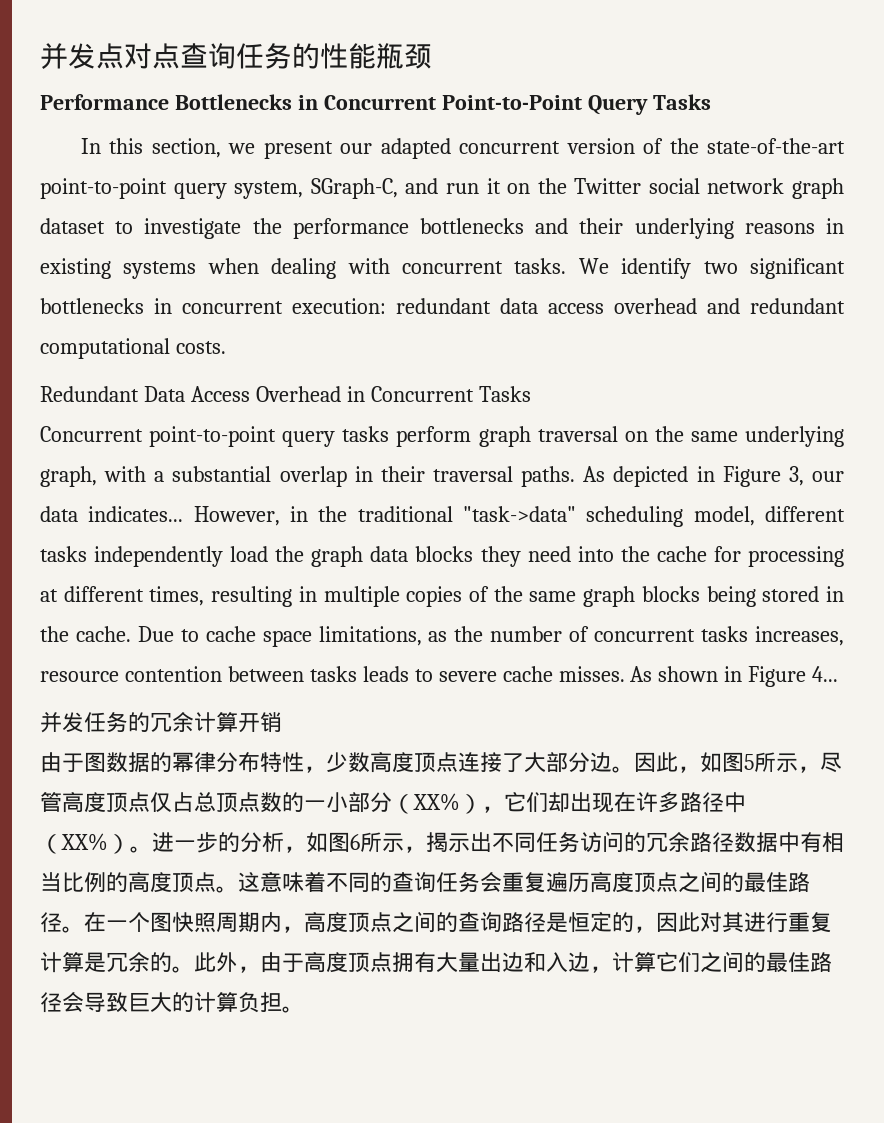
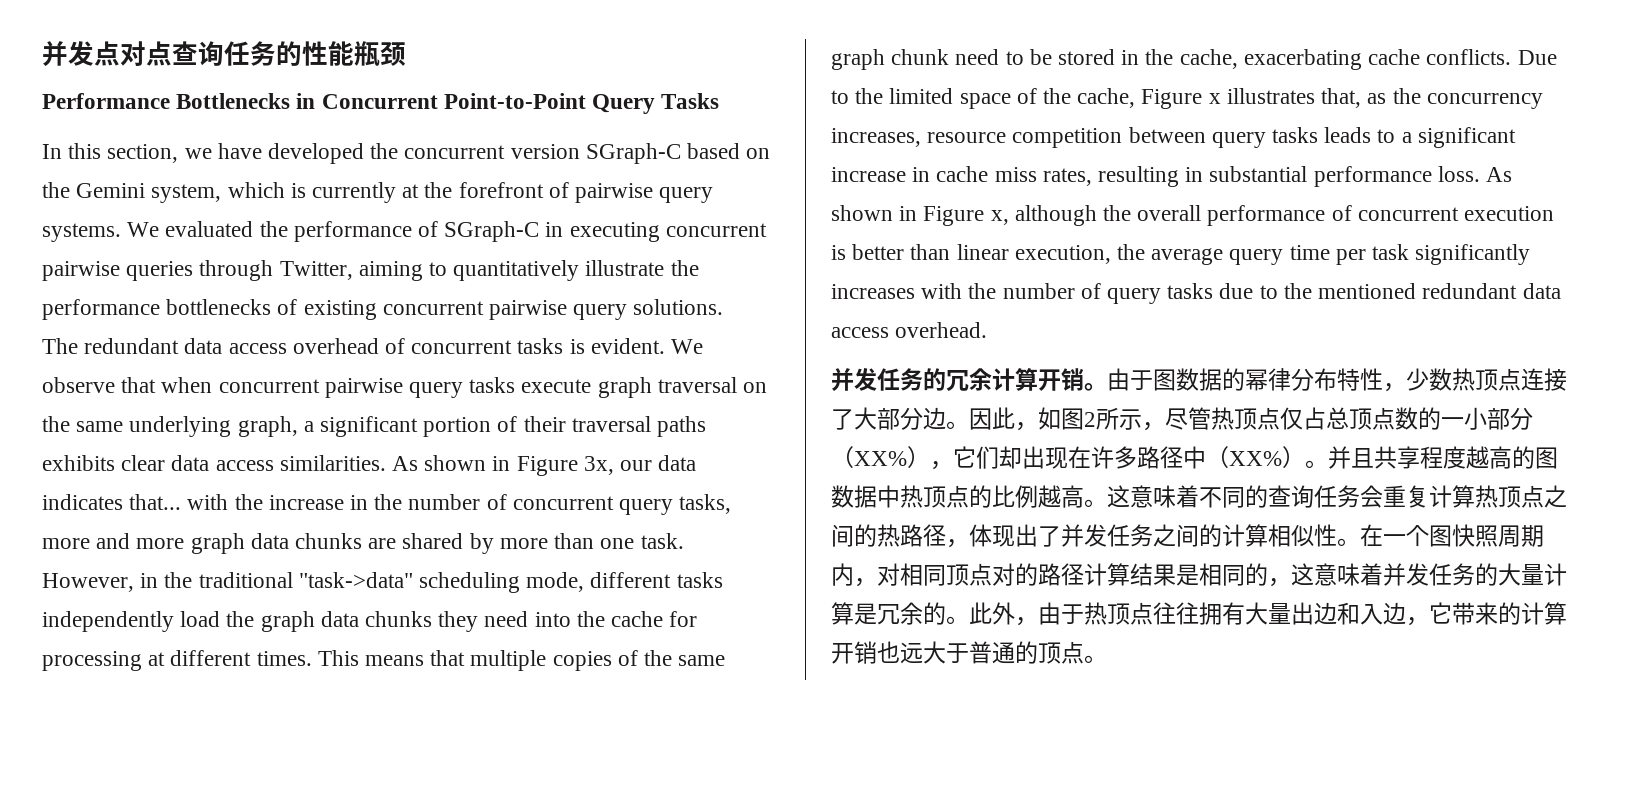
[263,138,845,159] [40,178,844,199] [40,218,845,239] [40,258,845,279] [40,298,845,314] [40,338,226,359] [40,386,531,402] [40,426,472,447] present our adapted concurrent version of the state-of-the-art point-to-point query system, SGraph-C, and run it on the Twitter social network graph dataset to investigate the performance bottlenecks and their underlying reasons in existing systems when dealing with concurrent tasks. We identify two significant bottlenecks in concurrent execution: redundant data access overhead and redundant computational costs. // Redundant Data Access Overhead in Concurrent Tasks // Concurrent point-to-point query tasks perform -> [217,143,771,164] [42,182,714,203] [42,221,767,242] [42,260,699,281] [42,299,724,320] [42,338,704,354] [42,377,592,398] have developed the concurrent version SGraph-C based on the Gemini system, which is currently at the forefront of pairwise query systems. We evaluated the performance of SGraph-C in executing concurrent pairwise queries through Twitter, aiming to quantitatively illustrate the performance bottlenecks of existing concurrent pairwise query solutions. // The redundant data access overhead of concurrent tasks is evident. We observe that when concurrent pairwise query tasks execute
[104,466,804,487] with a substantial overlap in their traversal paths. As depicted in Figure 3, -> [303,416,707,437] [42,455,614,476] a significant portion of their traversal paths exhibits clear data access similarities. As shown in Figure 3x,
[88,506,184,522] indicates... -> [42,494,732,515] [42,533,684,554] indicates that... with the increase in the number of concurrent query tasks, more and more graph data chunks are shared by more than one task.
[693,506,755,526] model, -> [526,572,585,592] mode,
[415,546,474,562] blocks -> [365,611,433,627] chunks
[149,586,317,607] times, resulting in -> [256,650,466,666] times. This means that
[641,586,844,607] [40,626,844,647] [40,666,839,687] blocks being stored in the cache. Due to cache space limitations, as the number of concurrent tasks increases, resource contention between tasks leads to severe cache misses. As shown in Figure 4... -> [891,49,1557,70] [831,88,1543,109] [831,127,1516,148] [831,166,1513,187] [831,205,1555,226] [831,244,1531,265] [831,283,1561,304] [831,322,988,338] chunk need to be stored in the cache, exacerbating cache conflicts. Due to the limited space of the cache, Figure x illustrates that, as the concurrency increases, resource competition between query tasks leads to a significant increase in cache miss rates, resulting in substantial performance loss. As shown in Figure x, although the overall performance of concurrent execution is better than linear execution, the average query time per task significantly increases with the number of query tasks due to the mentioned redundant data access overhead.
(282, 722) // -> [1084,383,1107,391] 。
[370,752,414,773] 高度 -> [1452,368,1475,391] 热
[744,754,754,770] 5 -> [1084,412,1096,427] 2
[62,792,106,813] 高度 -> [1211,407,1234,430] 热
[152,831,844,853] [40,872,216,893] 进一步的分析，如图6所示，揭示出不同任务访问的冗余路径数据中有相当比例的高度顶点 -> [1328,446,1558,469] [831,485,1084,508] 并且共享程度越高的图数据中热顶点的比例越高
[546,871,810,893] [40,912,62,933] 遍历高度顶点之间的最佳路径 -> [1429,485,1567,508] [831,524,1337,548] 计算热顶点之间的热路径，体现出了并发任务之间的计算相似性
[304,911,832,933] 高度顶点之间的查询路径是恒定的，因此对其进行重复 -> [877,563,1544,587] 对相同顶点对的路径计算结果是相同的，这意味着并发任务的大量
[304,952,392,973] 高度顶点 -> [1084,602,1199,625] 热顶点往往
[612,951,832,973] [40,992,282,1013] 计算它们之间的最佳路径会导致巨大的计算负担 -> [1429,602,1567,625] [831,641,1084,664] 它带来的计算开销也远大于普通的顶点

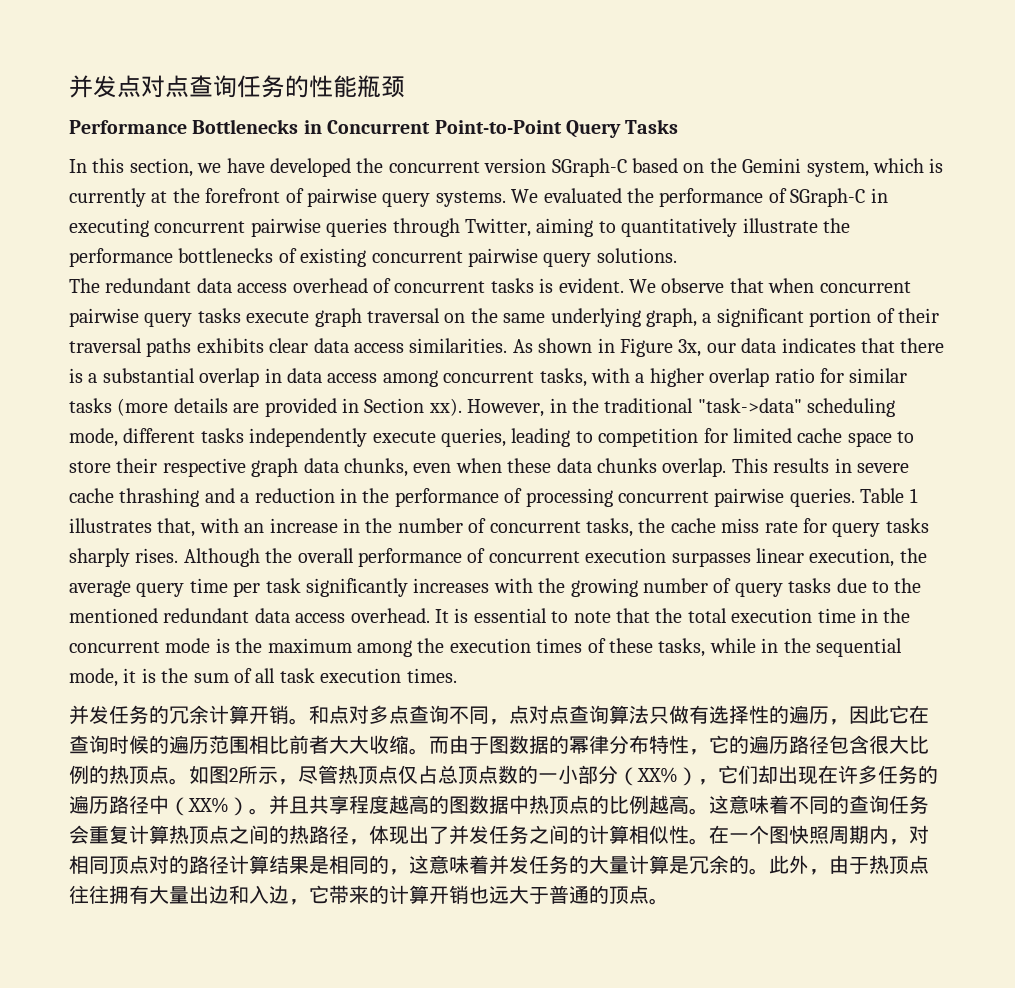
[129,494,732,515] [42,533,684,554] that... with the increase in the number of concurrent query tasks, more and more graph data chunks are shared by more than one task. -> [860,338,945,353] [69,368,908,387] [69,398,462,417] that there is a substantial overlap in data access among concurrent tasks, with a higher overlap ratio for similar tasks (more details are provided in Section xx).
[180,611,698,632] [42,650,726,671] [831,49,1557,70] [831,88,1543,109] [831,127,1516,148] [831,166,1513,187] [831,205,1097,226] load the graph data chunks they need into the cache for processing at different times. This means that multiple copies of the same graph chunk need to be stored in the cache, exacerbating cache conflicts. Due to the limited space of the cache, Figure x illustrates that, as the concurrency increases, resource competition between query tasks leads to a significant increase in cache miss rates, resulting in substantial performance loss. As shown in Figure x, although -> [372,428,915,447] [69,458,909,477] [69,488,918,507] [69,518,929,537] [69,548,260,567] execute queries, leading to competition for limited cache space to store their respective graph data chunks, even when these data chunks overlap. This results in severe cache thrashing and a reduction in the performance of processing concurrent pairwise queries. Table 1 illustrates that, with an increase in the number of concurrent tasks, the cache miss rate for query tasks sharply rises. Although
[831,244,951,260] is better than -> [671,552,751,567] surpasses
(997, 291) none -> [570,578,638,597] growing
(988, 330) none -> [435,608,911,623] [69,638,902,657] [69,668,457,687] It is essential to note that the total execution time in the concurrent mode is the maximum among the execution times of these tasks, while in the sequential mode, it is the sum of all task execution times.
(1107, 387) none -> [309,705,929,725] [69,735,449,755] 和点对多点查询不同，点对点查询算法只做有选择性的遍历，因此它在查询时候的遍历范围相比前者大大收缩。而
[1406,368,1567,391] [831,407,1038,431] 少数热顶点连接了大部分边。因此， -> [709,735,929,754] [69,765,189,785] 它的遍历路径包含很大比例的热顶点。
(1137, 457) none -> [878,765,938,784] [69,795,109,814] 任务的遍历

